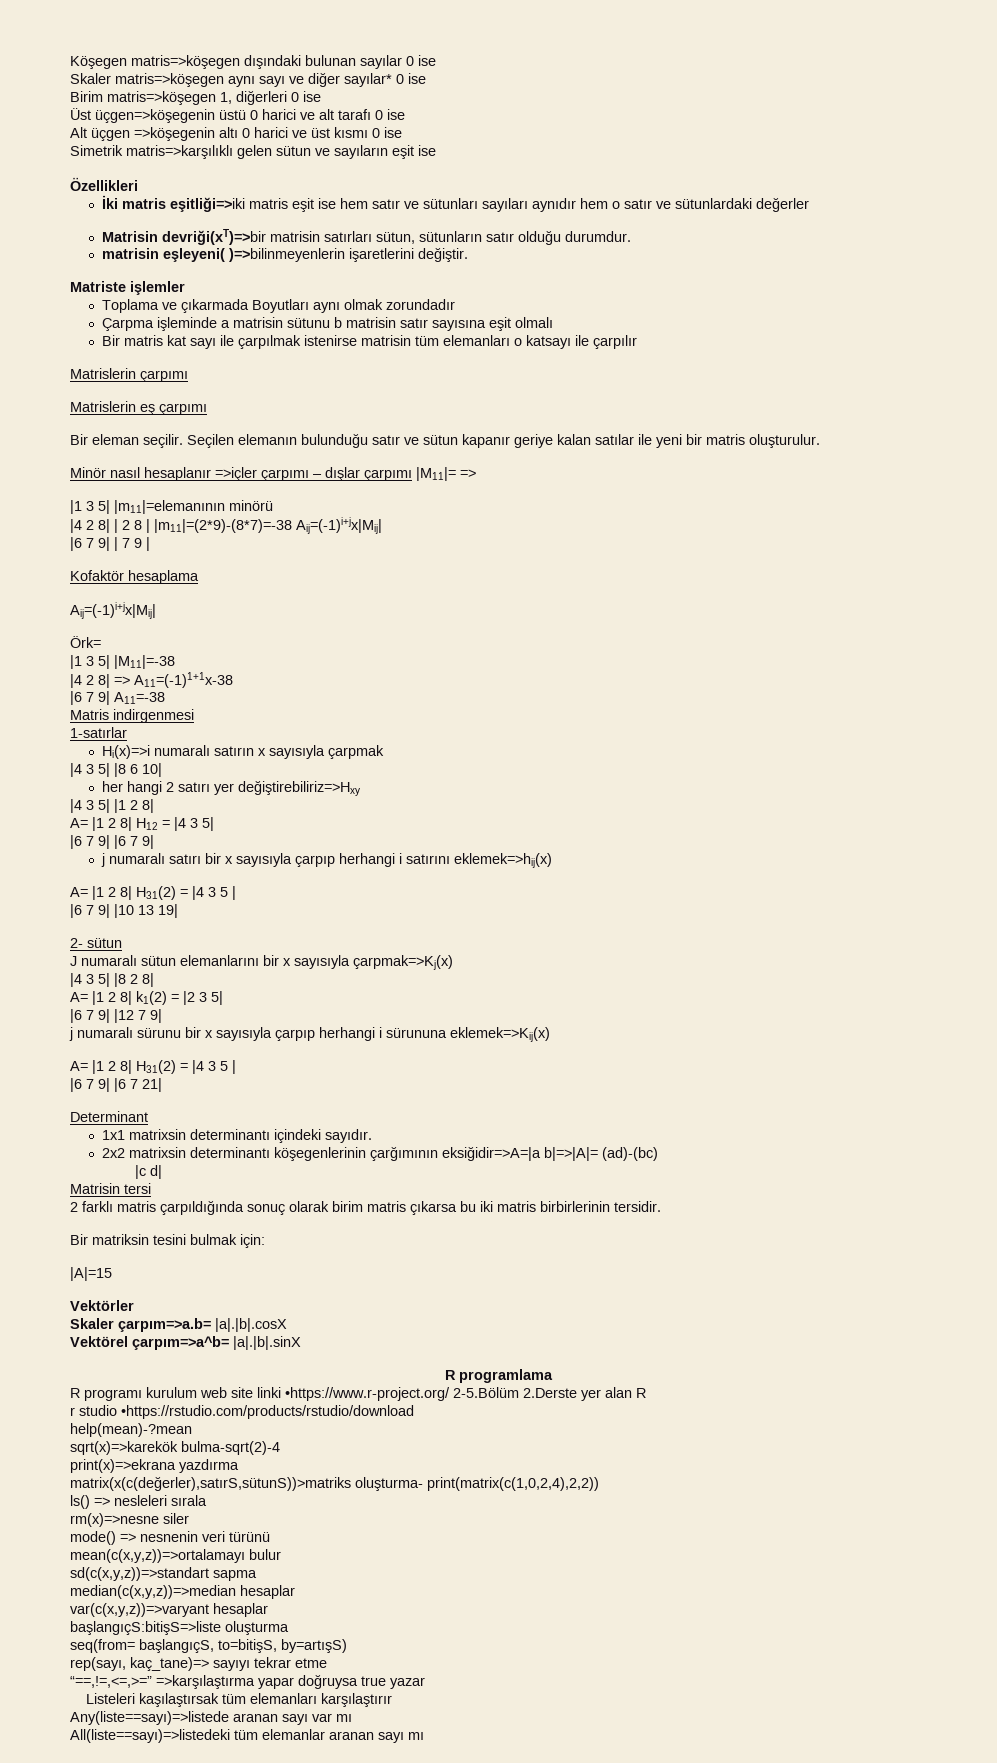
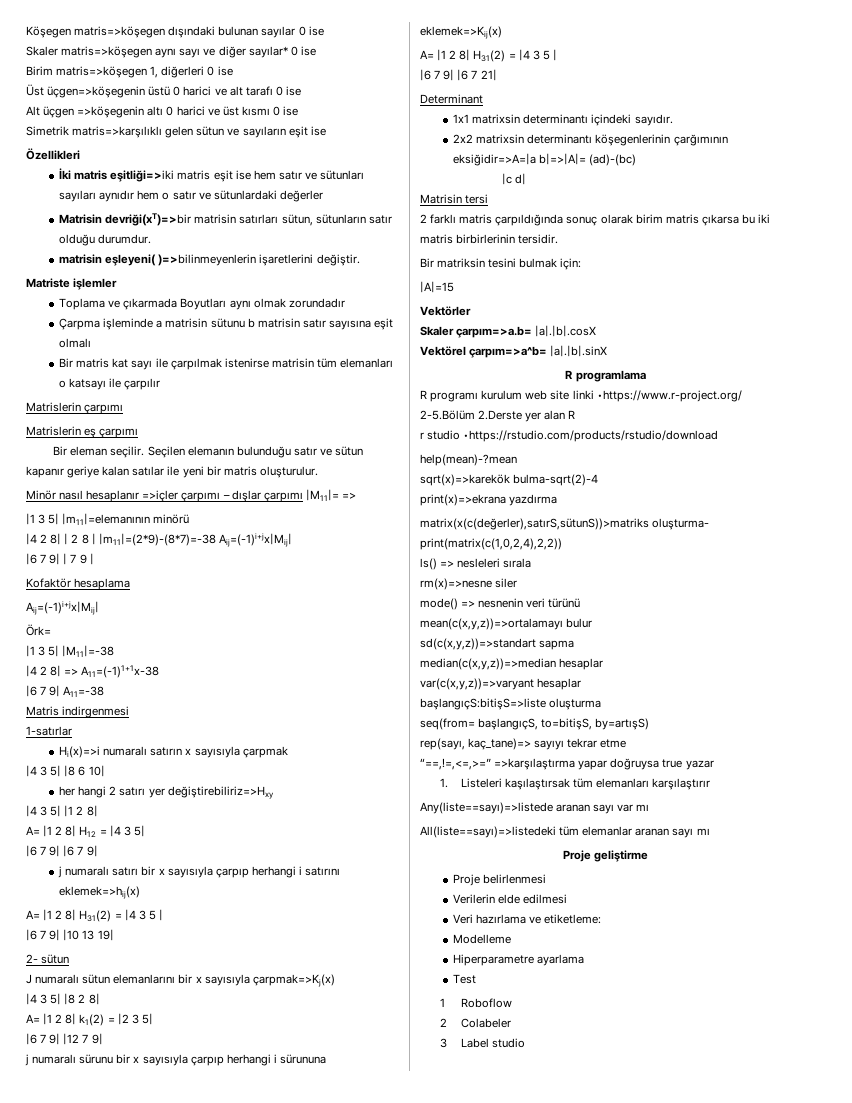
(425, 1683) none -> [440,778,449,788] 1.
(424, 1736) none -> [562,850,649,862] [453,874,547,886] [453,894,568,904] [453,914,602,924] [453,934,512,944] [453,954,585,966] [453,974,477,984] [440,998,512,1008] [440,1018,511,1028] [440,1038,526,1048] // Proje geliştirme // Proje belirlenmesi // Verilerin elde edilmesi // Veri hazırlama ve etiketleme: // Modelleme // Hiperparametre ayarlama // Test // 1 Roboflow // 2 Colabeler // 3 Label studio

